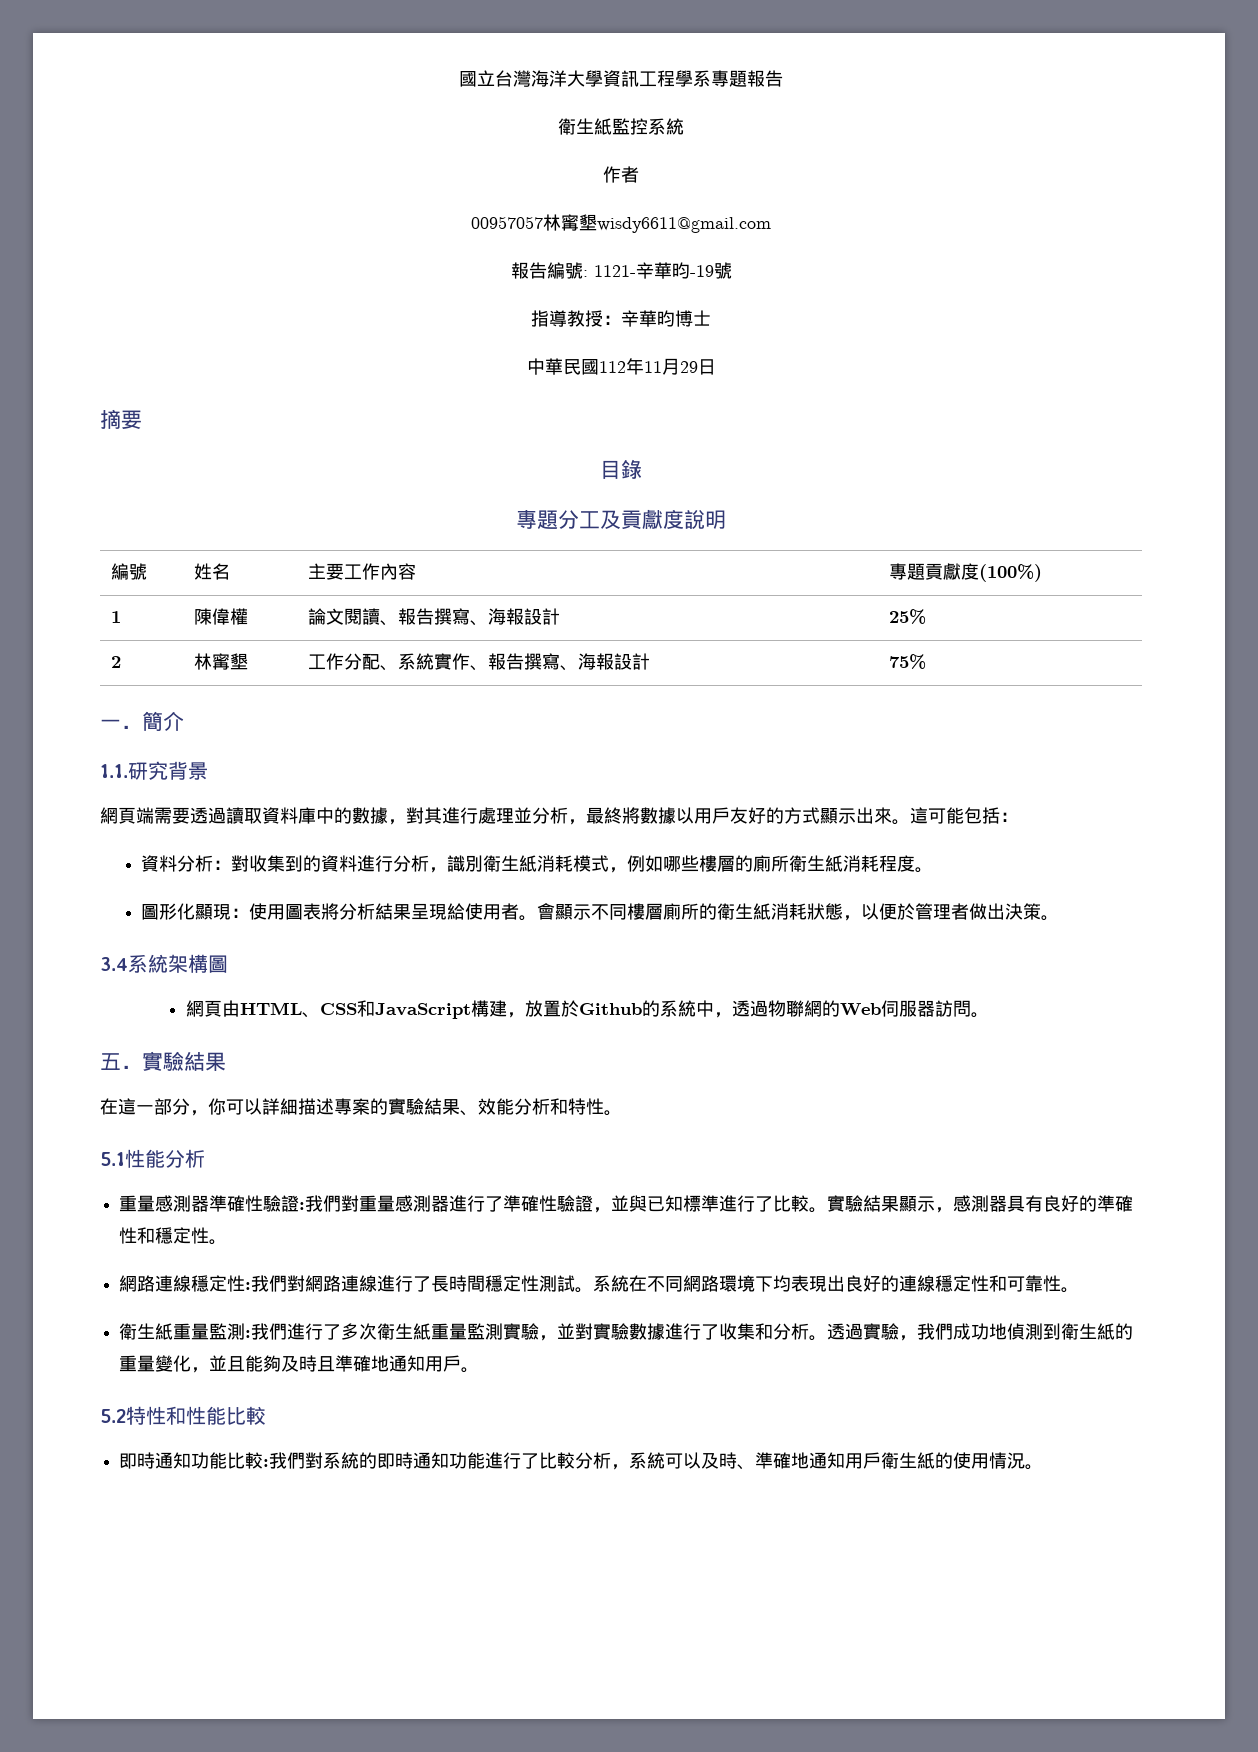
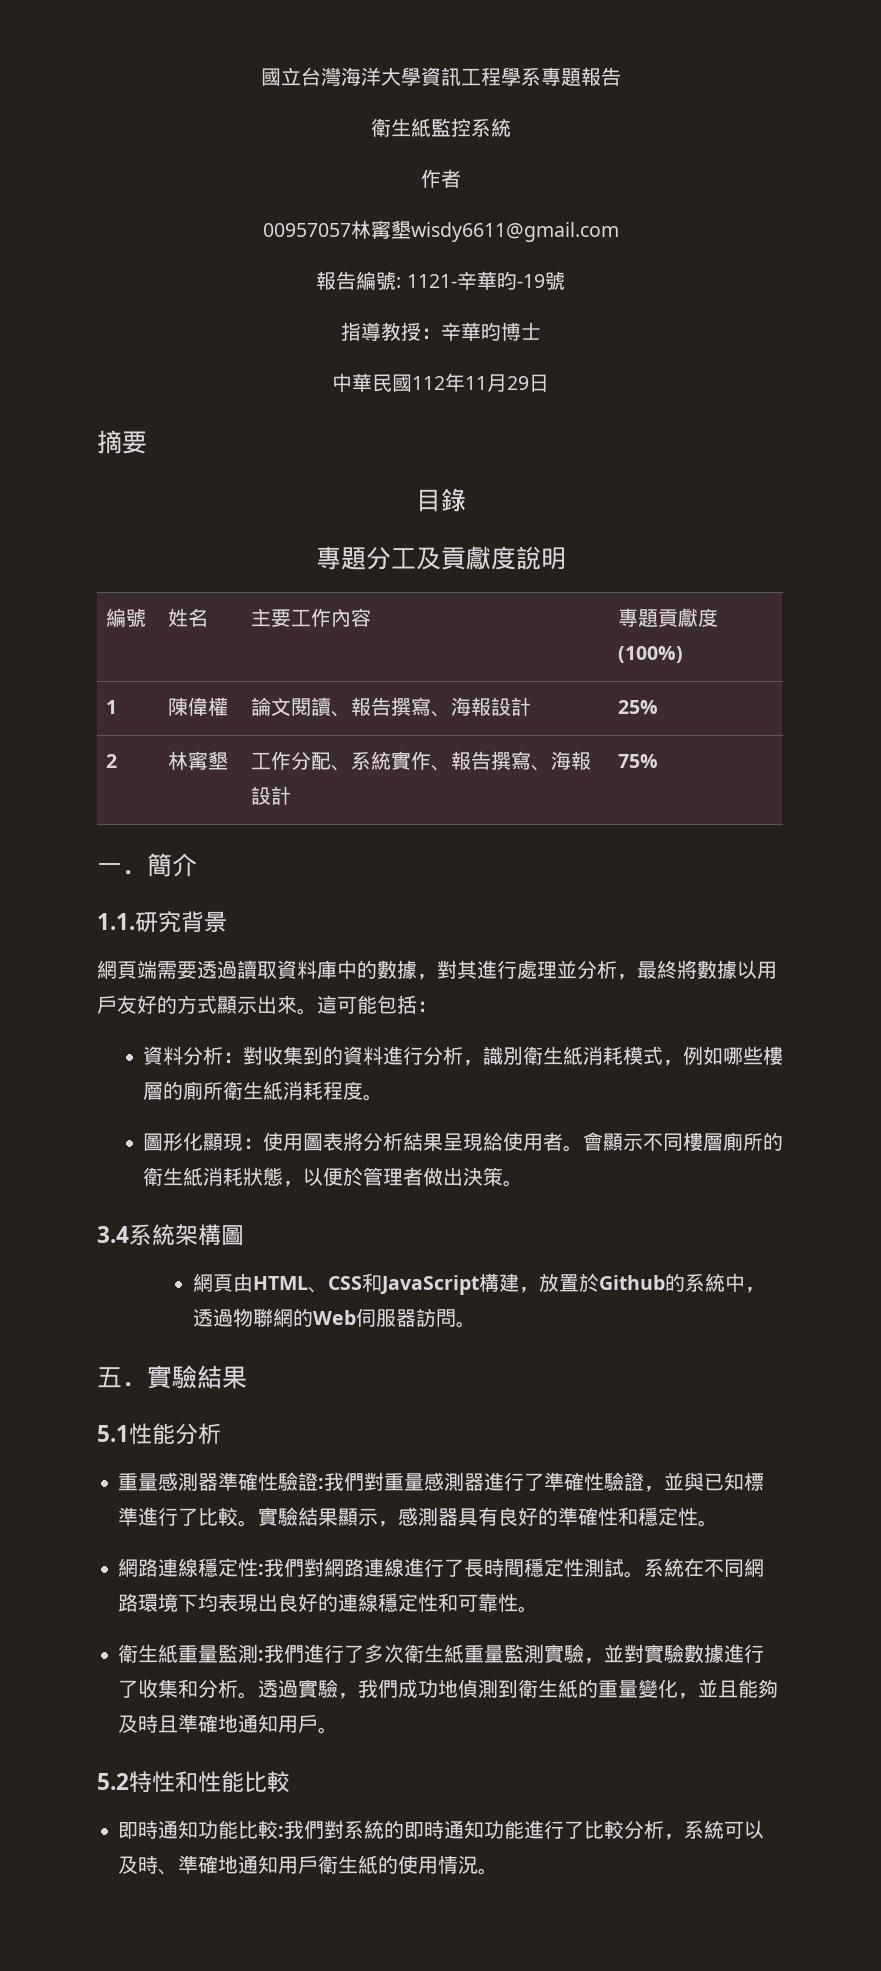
[100,1098,622,1116] // 在這一部分，你可以詳細描述專案的實驗結果、效能分析和特性。 -> (247, 1377) none

